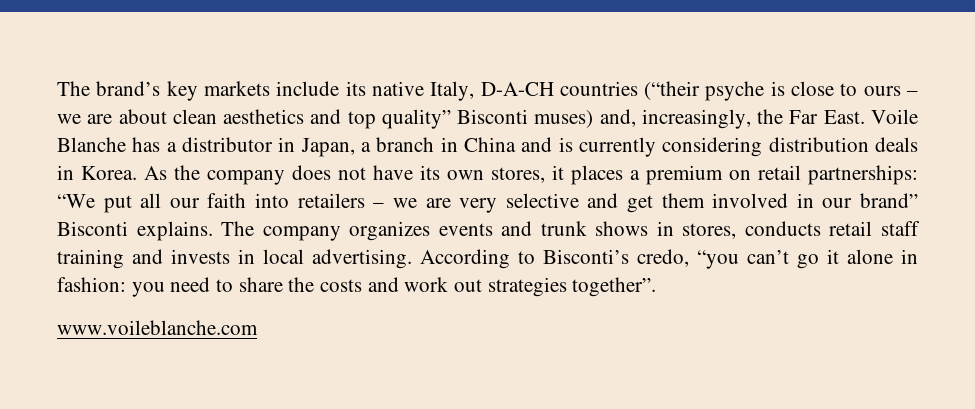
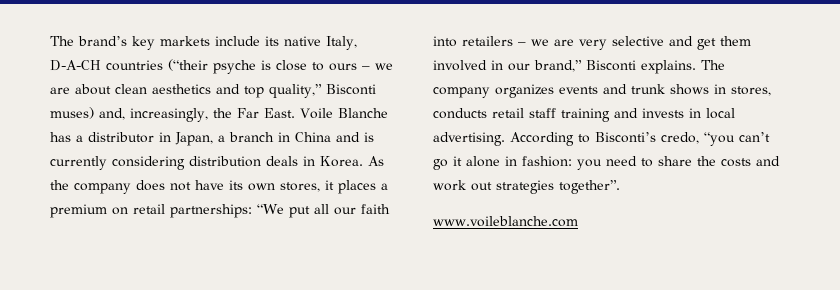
[381,109,451,129] quality” -> [269,84,322,98] quality,”
[859,193,918,208] brand” -> [534,60,582,72] brand,”

